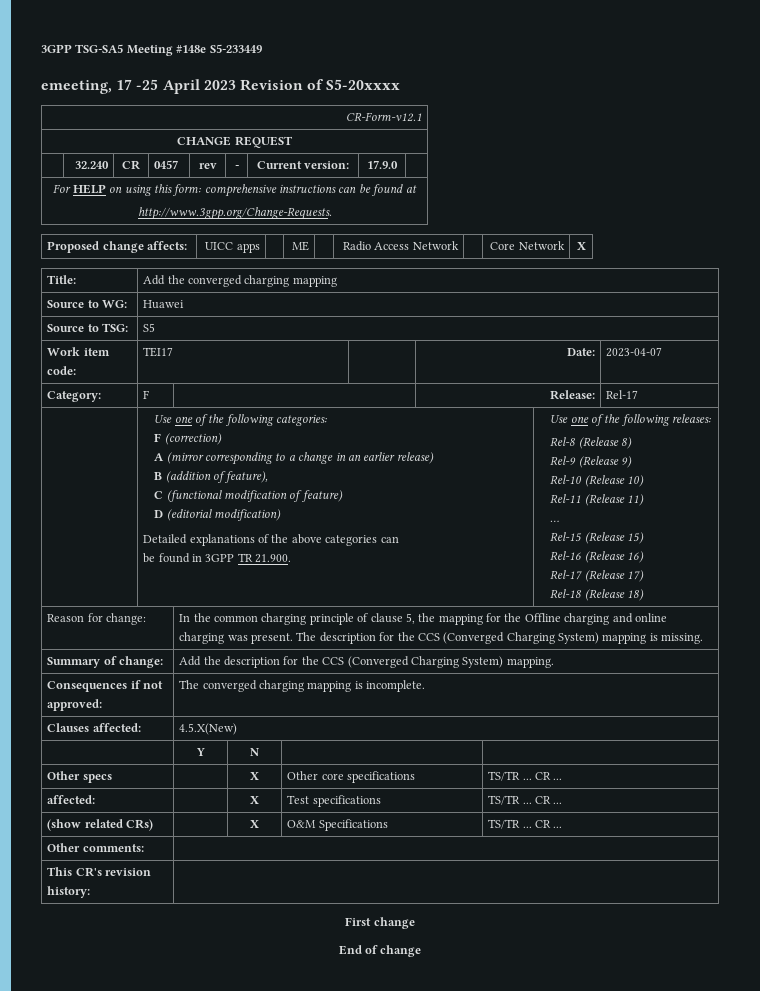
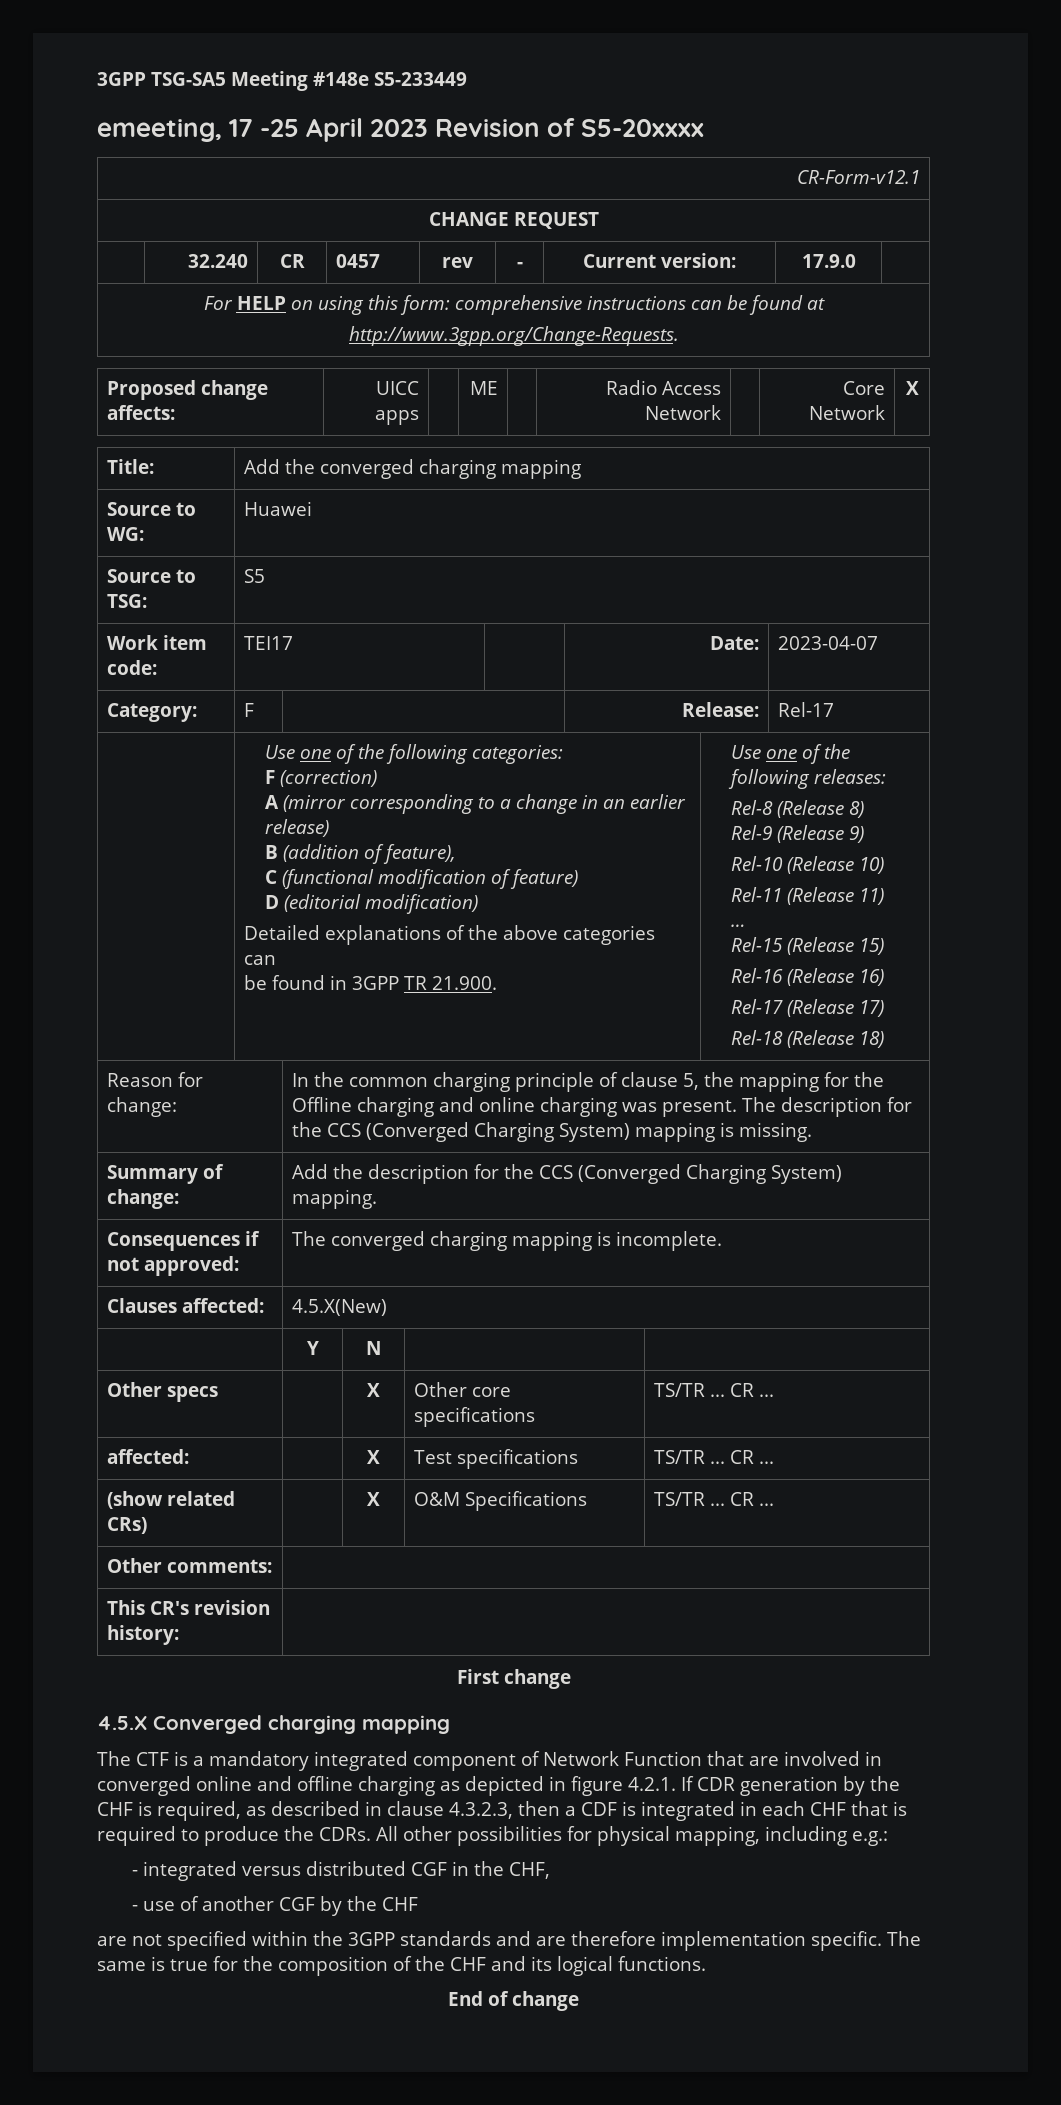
(415, 923) none -> [97,1715,450,1734] [97,1751,882,1771] [97,1776,900,1796] [97,1801,907,1821] [97,1826,888,1846] [131,1861,550,1881] [131,1896,418,1916] [97,1931,921,1951] [97,1956,706,1976] // 4.5.X Converged charging mapping // The CTF is a mandatory integrated component of Network Function that are involved in converged online and offline charging as depicted in figure 4.2.1. If CDR generation by the CHF is required, as described in clause 4.3.2.3, then a CDF is integrated in each CHF that is required to produce the CDRs. All other possibilities for physical mapping, including e.g.: // - integrated versus distributed CGF in the CHF, // - use of another CGF by the CHF // are not specified within the 3GPP standards and are therefore implementation specific. The same is true for the composition of the CHF and its logical functions.

